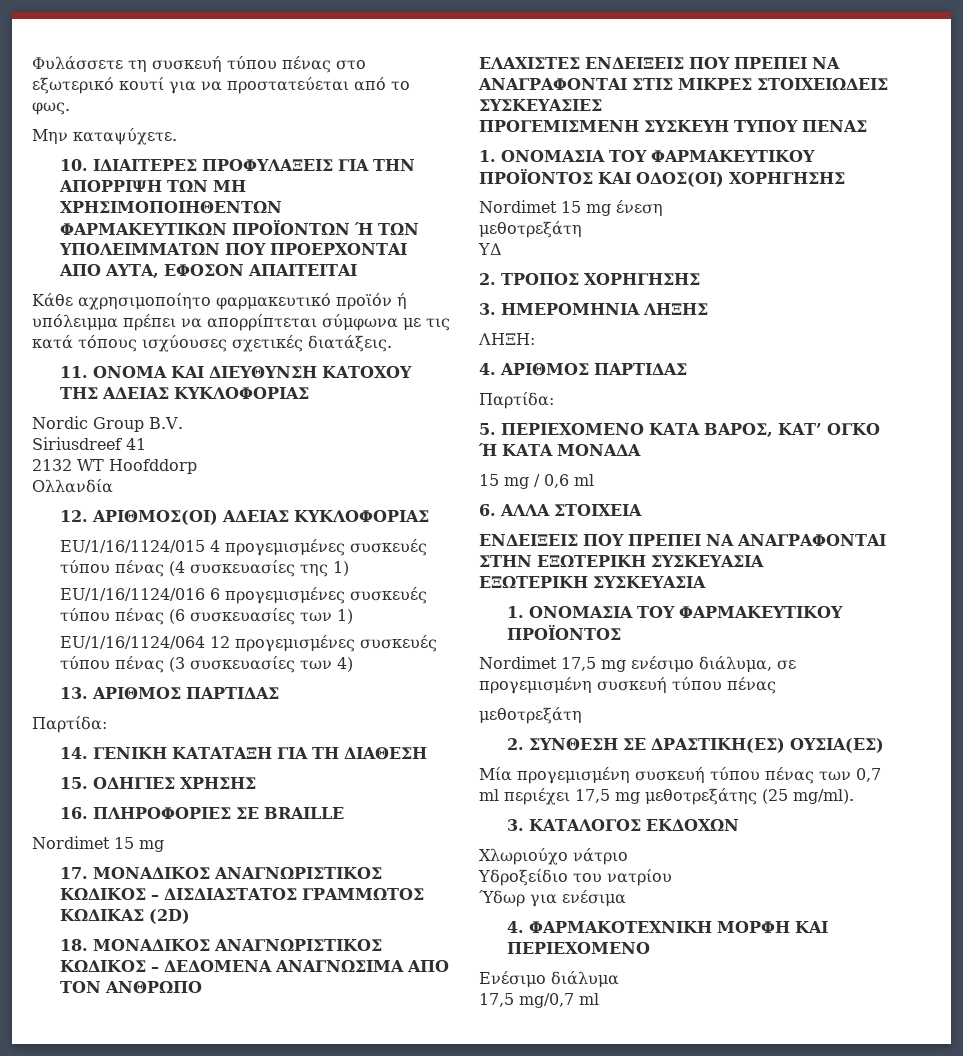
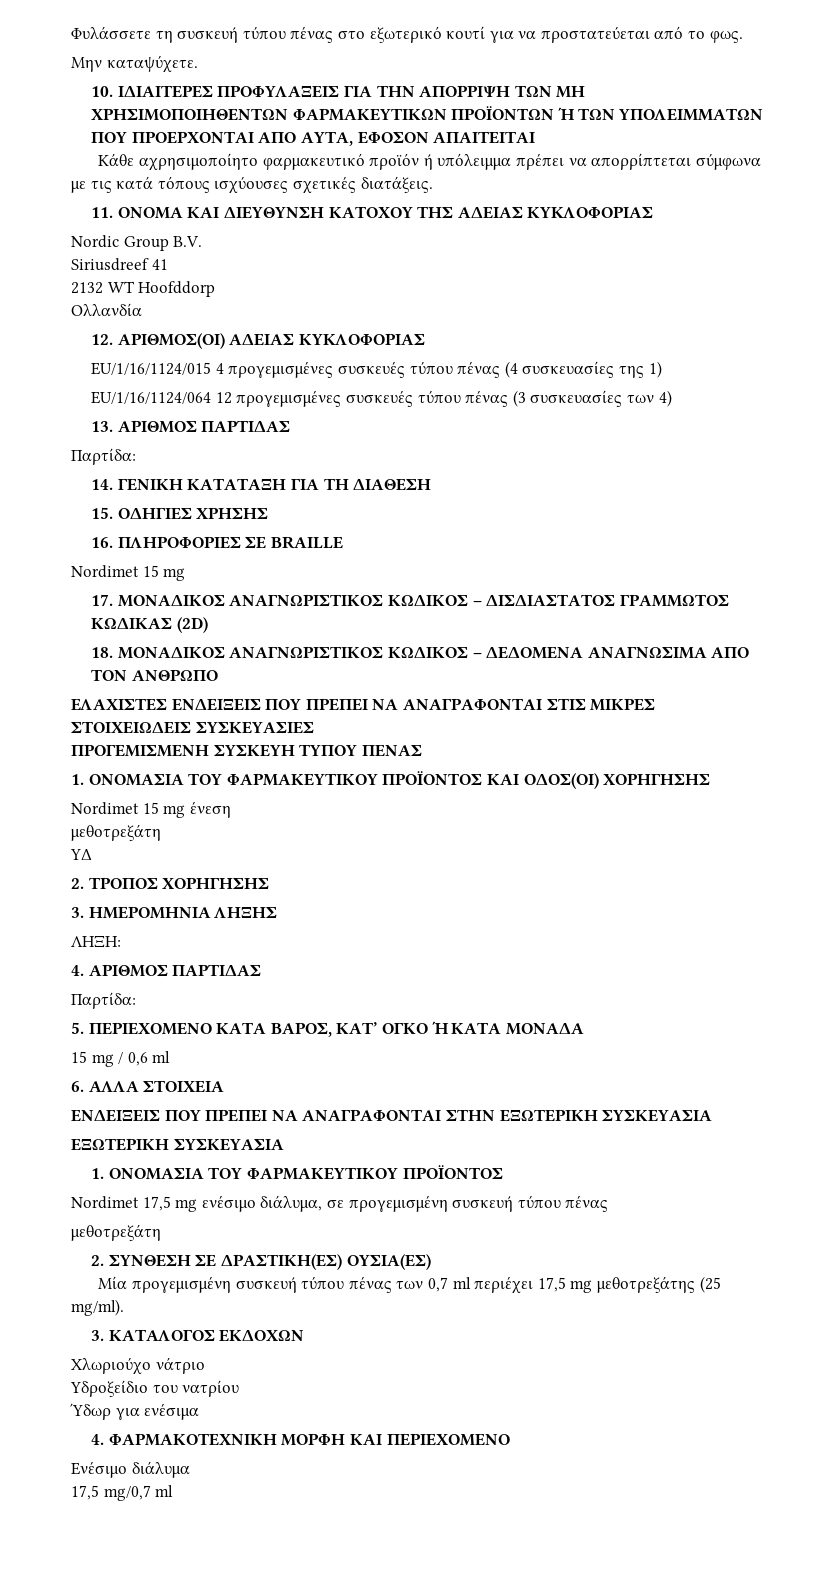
[60,587,428,604] [60,608,354,625] // EU/1/16/1124/016 6 προγεμισμένες συσκευές τύπου πένας (6 συσκευασίες των 1) -> (662, 369) none

